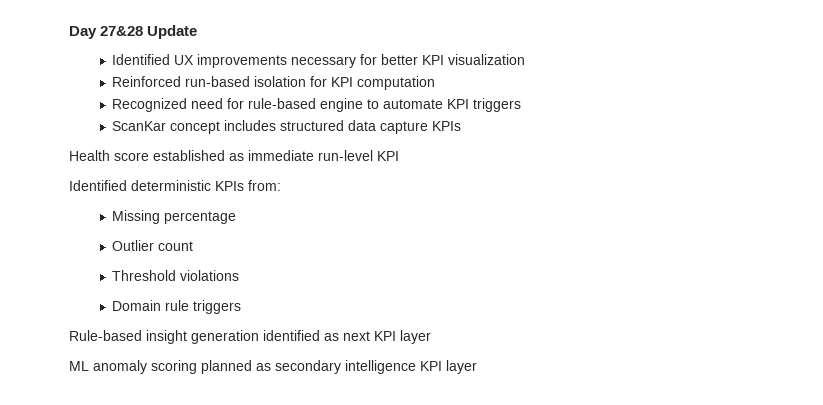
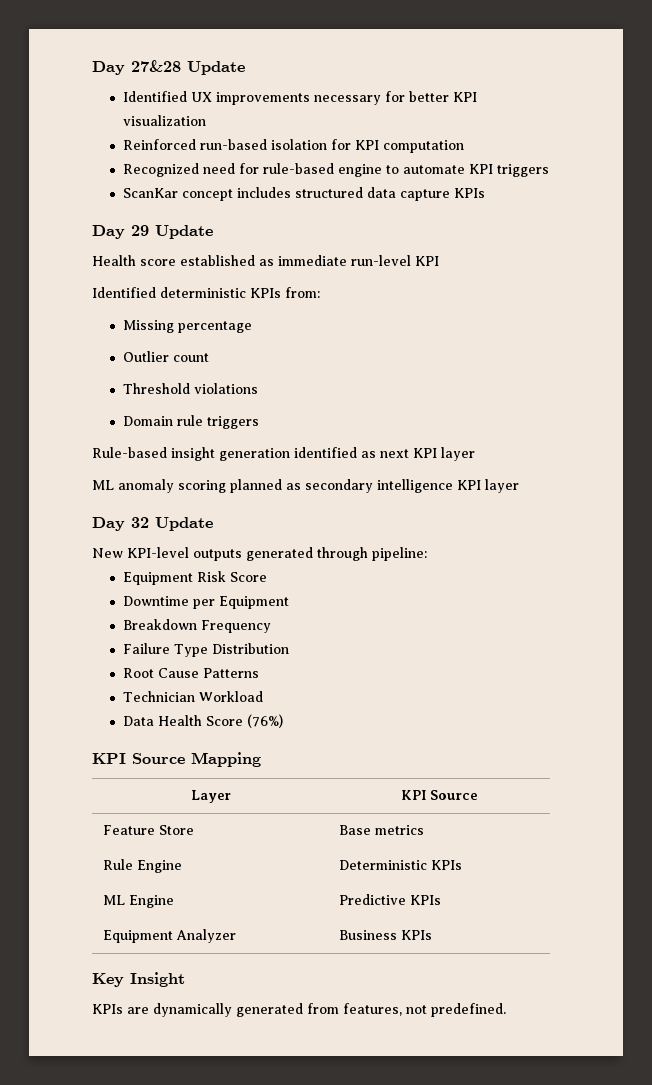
(462, 126) none -> [92,225,213,239] // Day 29 Update
(477, 367) none -> [92,517,213,531] [92,547,427,561] [122,571,267,585] [122,596,289,609] [122,619,271,633] [122,643,289,657] [122,668,259,678] [122,691,263,702] [122,714,283,728] [92,752,261,767] [190,790,231,803] [400,790,478,800] [103,825,195,835] [339,825,425,835] [103,859,183,873] [339,860,463,870] [103,895,175,908] [339,894,442,905] [103,929,237,943] [339,930,433,940] [92,972,185,987] [92,1003,506,1017] // Day 32 Update // New KPI-level outputs generated through pipeline: // Equipment Risk Score // Downtime per Equipment // Breakdown Frequency // Failure Type Distribution // Root Cause Patterns // Technician Workload // Data Health Score (76%) // KPI Source Mapping // Layer | KPI Source // Feature Store | Base metrics // Rule Engine | Deterministic KPIs // ML Engine | Predictive KPIs // Equipment Analyzer | Business KPIs // Key Insight // KPIs are dynamically generated from features, not predefined.

